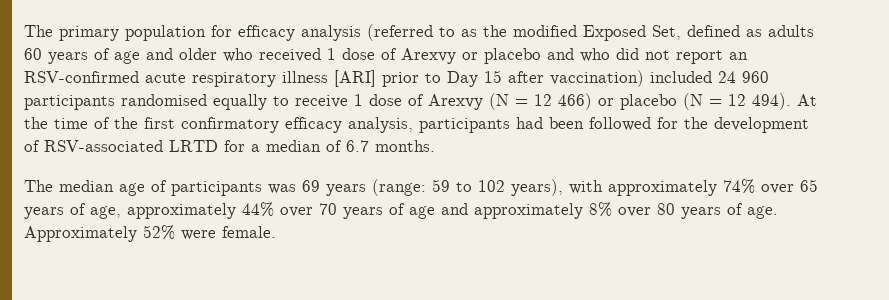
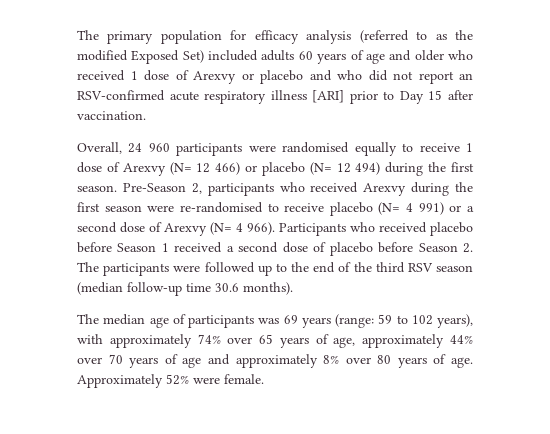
[652,25,762,40] Set, defined as -> [182,50,259,63] Set) included
[550,70,712,87] vaccination) included -> [77,111,146,120] [77,142,122,154] vaccination. // Overall,
(115, 102) none -> [248,145,276,152] were
[489,93,528,110] (N = -> [169,162,192,175] (N=
[683,93,817,110] [24,117,809,133] [24,140,435,152] (N = 12 494). At the time of the first confirmatory efficacy analysis, participants had been followed for the development of RSV-associated LRTD for a median of 6.7 months. -> [309,162,475,176] [77,182,473,196] [77,202,474,216] [77,222,473,236] [77,242,474,256] [77,262,474,276] [77,282,293,296] (N= 12 494) during the first season. Pre-Season 2, participants who received Arexvy during the first season were re-randomised to receive placebo (N= 4 991) or a second dose of Arexvy (N= 4 966). Participants who received placebo before Season 1 received a second dose of placebo before Season 2. The participants were followed up to the end of the third RSV season (median follow-up time 30.6 months).

